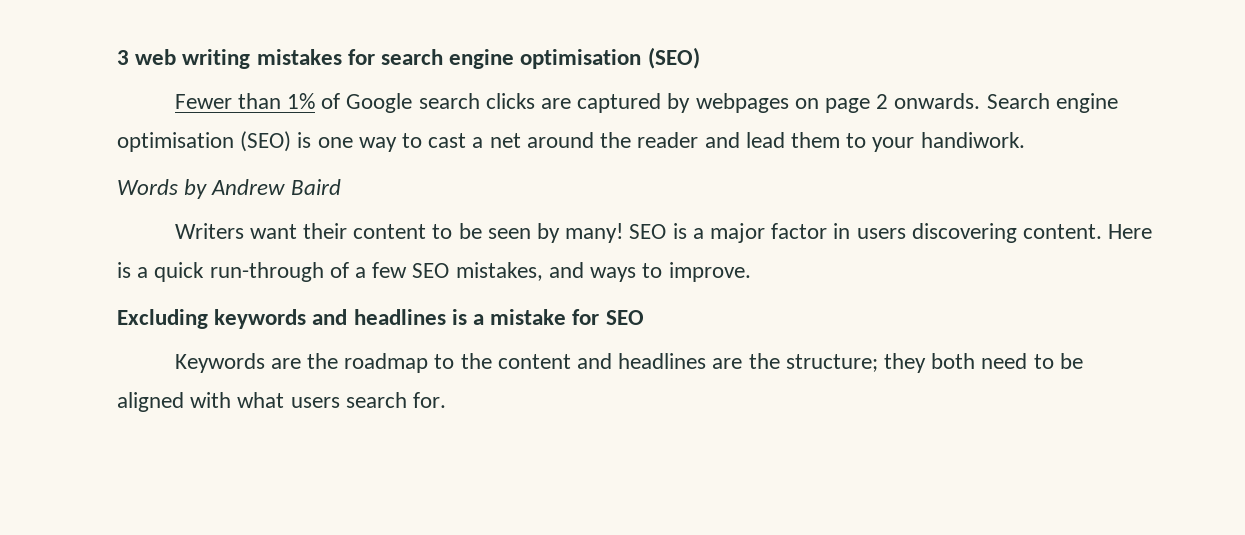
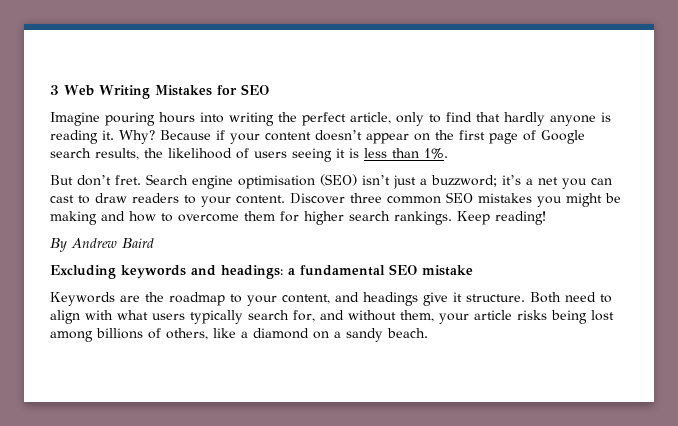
[135,47,700,69] [174,93,1118,113] [117,131,1025,152] [117,179,341,199] [174,223,1153,243] [117,262,751,282] web writing mistakes for search engine optimisation (SEO) // Fewer than 1% of Google search clicks are captured by webpages on page 2 onwards. Search engine optimisation (SEO) is one way to cast a net around the reader and lead them to your handiwork. // Words by Andrew Baird // Writers want their content to be seen by many! SEO is a major factor in users discovering content. Here is a quick run-through of a few SEO mistakes, and ways to improve. -> [64,84,269,99] [50,112,611,126] [50,130,585,144] [50,148,448,162] [50,174,612,189] [50,192,621,207] [50,211,546,225] [50,238,154,252] Web Writing Mistakes for SEO // Imagine pouring hours into writing the perfect article, only to find that hardly anyone is reading it. Why? Because if your content doesn’t appear on the first page of Google search results, the likelihood of users seeing it is less than 1%. // But don’t fret. Search engine optimisation (SEO) isn’t just a buzzword; it’s a net you can cast to draw readers to your content. Discover three common SEO mistakes you might be making and how to overcome them for higher search rankings. Keep reading! // By Andrew Baird
[353,309,485,325] headlines is a -> [221,264,417,279] headings: a fundamental SEO
[572,309,644,325] for SEO -> (473, 270) none
[460,353,1083,373] [117,392,447,412] the content and headlines are the structure; they both need to be aligned with what users search for. -> [247,292,612,306] [50,310,614,324] [50,328,428,342] your content, and headings give it structure. Both need to align with what users typically search for, and without them, your article risks being lost among billions of others, like a diamond on a sandy beach.

